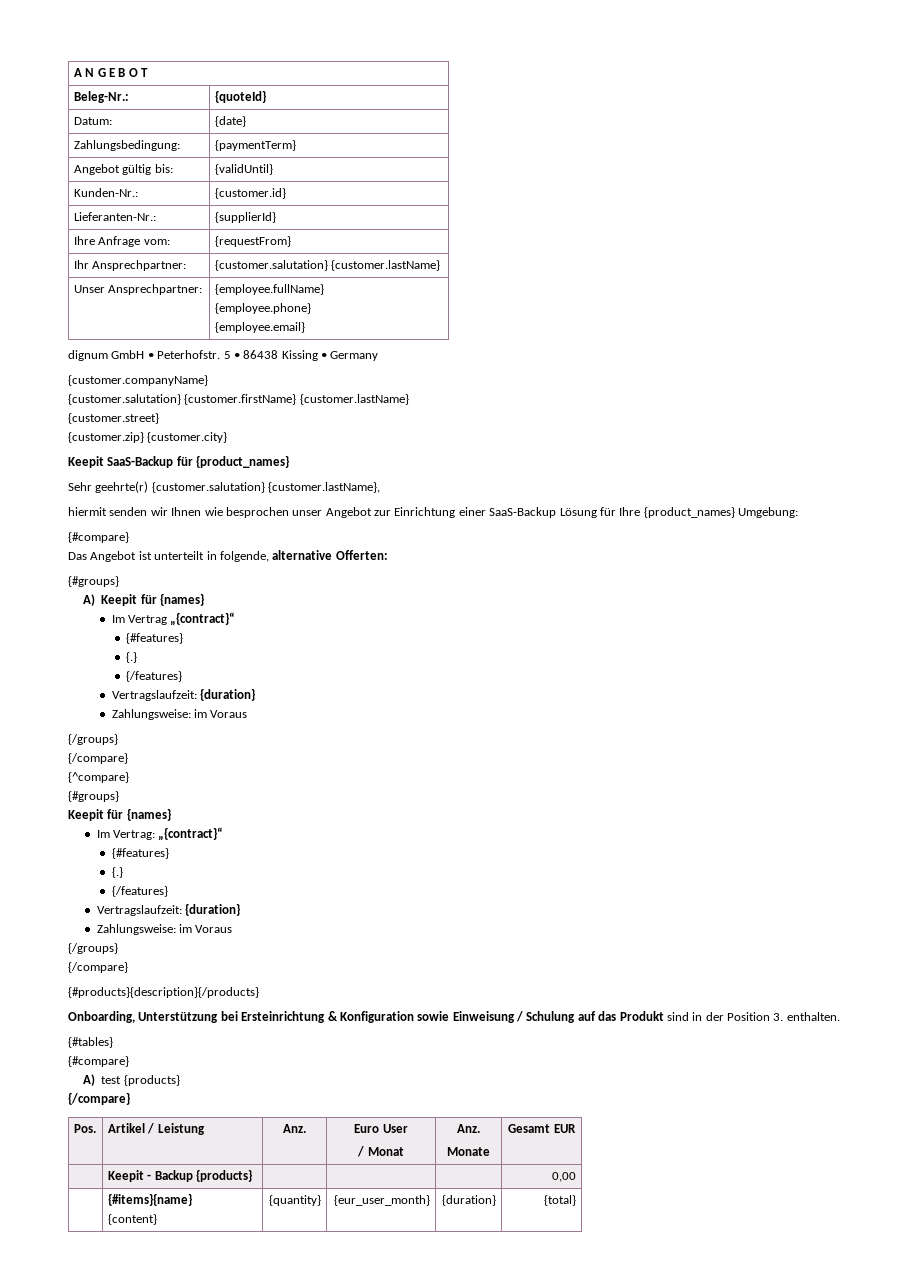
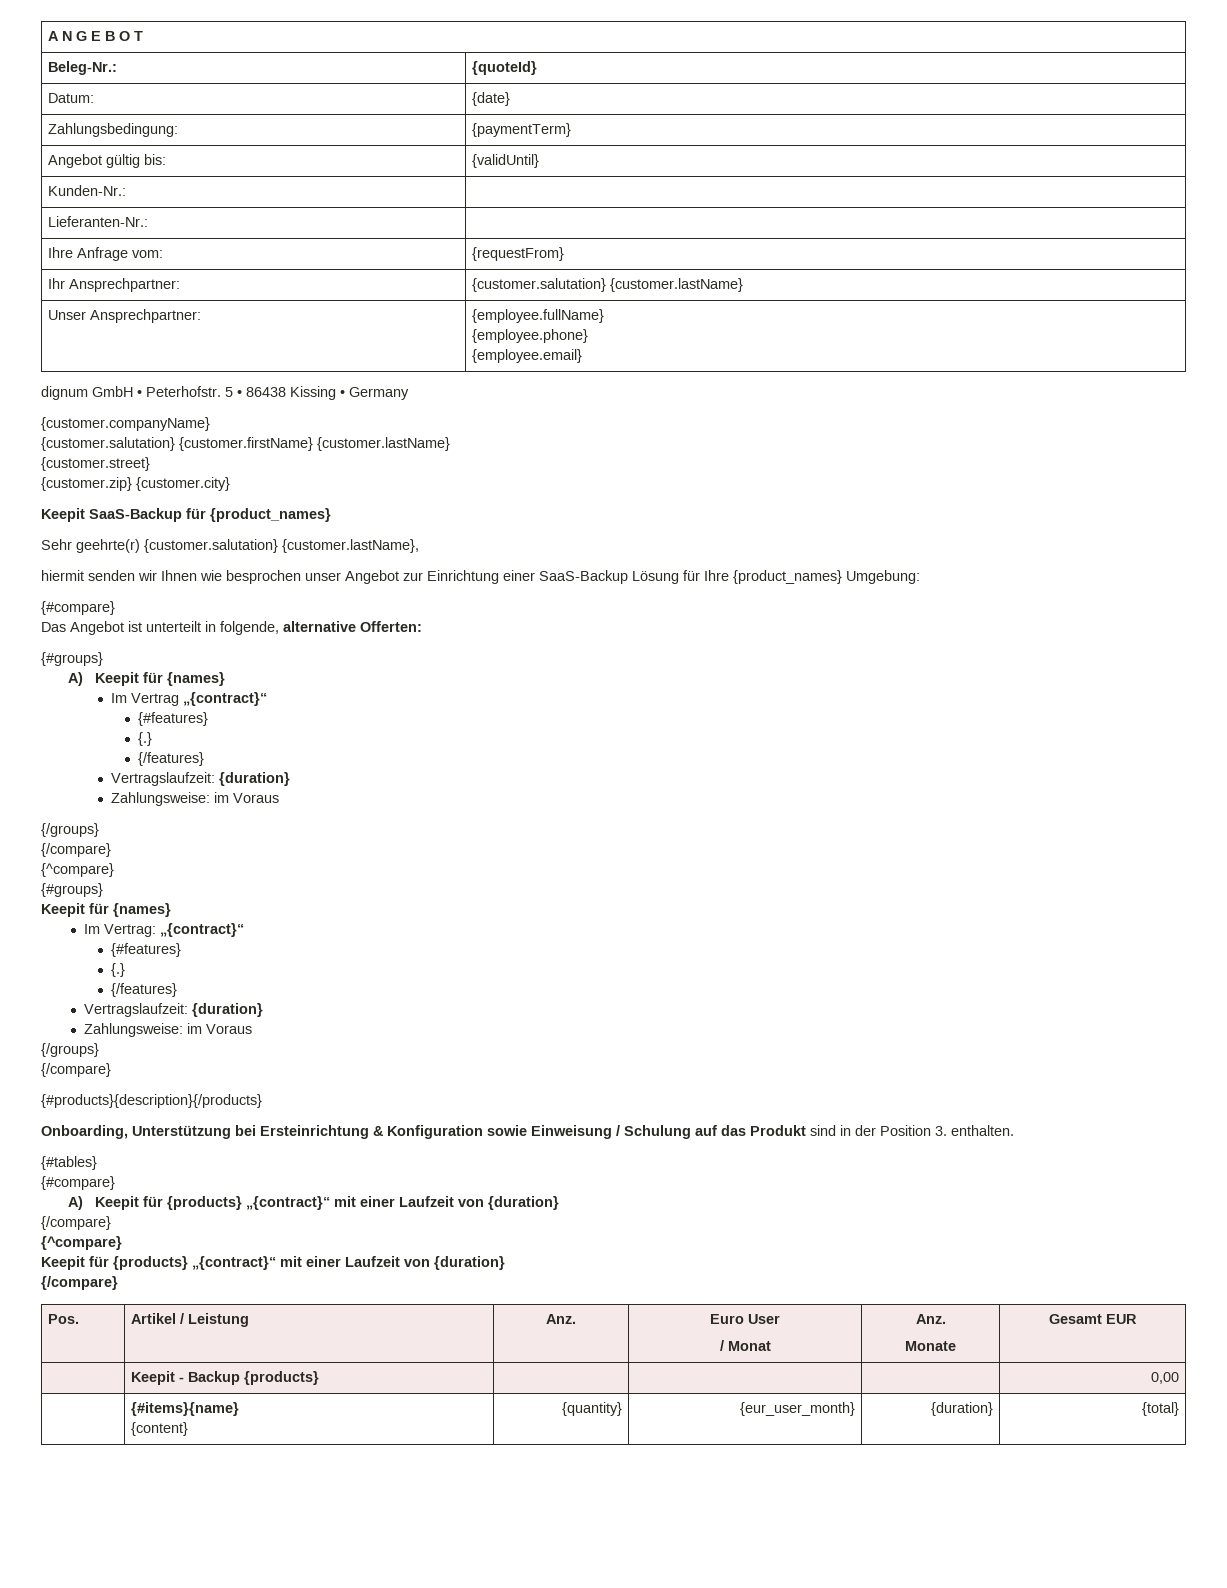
[214,188,286,199] {customer.id} -> (127, 190) none
[214,212,276,223] {supplierId} -> (149, 221) none
[101,1075,180,1086] test {products} -> [95,1196,560,1210] [41,1216,111,1230] [41,1236,122,1250] [41,1256,505,1270] Keepit für {products} „{contract}“ mit einer Laufzeit von {duration} // {/compare} // {^compare} // Keepit für {products} „{contract}“ mit einer Laufzeit von {duration}

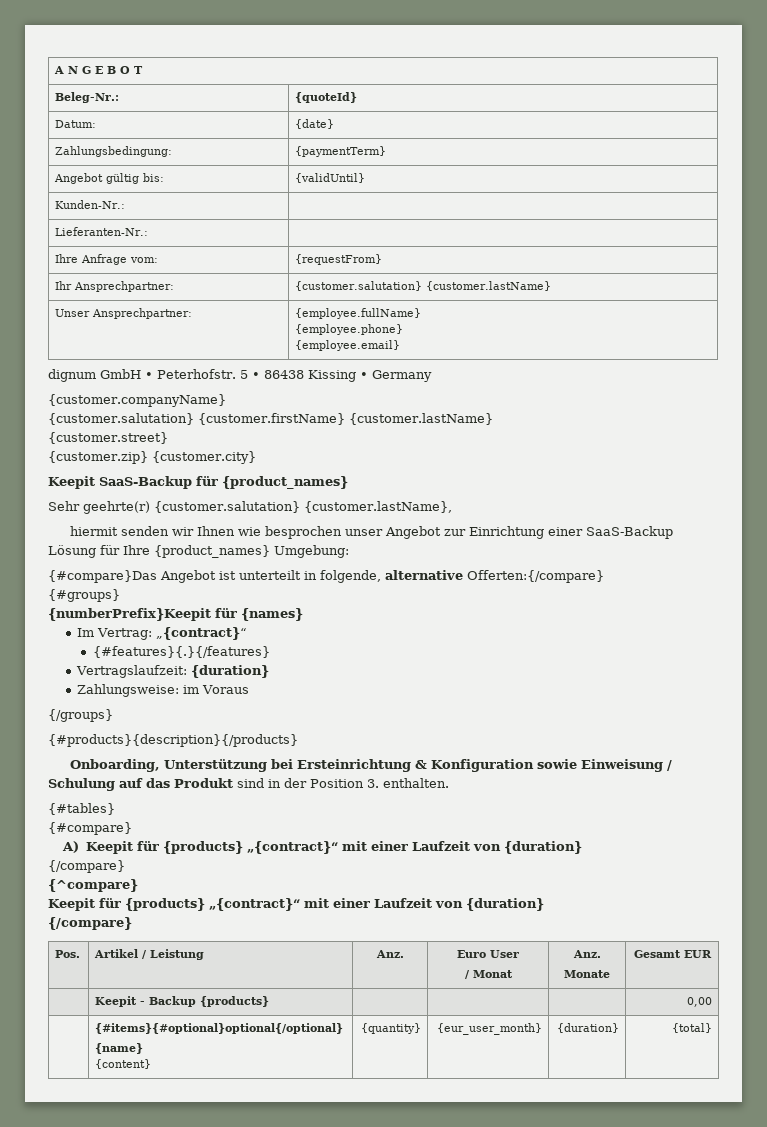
[41,601,115,615] [41,622,66,632] {#compare} // Das -> [48,570,157,583] {#compare}Das
[360,621,422,632] [41,652,103,666] [68,672,226,686] [110,692,267,706] [137,712,208,726] [137,732,152,746] [137,752,204,766] [110,772,290,786] [110,792,279,806] [41,823,99,837] [41,843,111,857] [41,863,114,877] [41,883,103,897] [41,903,171,917] [83,923,244,937] [110,943,181,957] [110,963,125,977] [110,983,177,997] [83,1003,263,1017] [83,1023,252,1037] [41,1043,99,1057] [41,1063,111,1077] Offerten: // {#groups} // A) Keepit für {names} // Im Vertrag „{contract}“ // {#features} // {.} // {/features} // Vertragslaufzeit: {duration} // Zahlungsweise: im Voraus // {/groups} // {/compare} // {^compare} // {#groups} // Keepit für {names} // Im Vertrag: „{contract}“ // {#features} // {.} // {/features} // Vertragslaufzeit: {duration} // Zahlungsweise: im Voraus // {/groups} // {/compare} -> [467,570,604,583] [48,589,120,602] [48,608,303,621] [77,627,248,640] [92,646,270,658] [76,665,270,678] [77,684,250,697] [48,709,113,722] Offerten:{/compare} // {#groups} // {numberPrefix}Keepit für {names} // Im Vertrag: „{contract}“ // {#features}{.}{/features} // Vertragslaufzeit: {duration} // Zahlungsweise: im Voraus // {/groups}
[131,1402,240,1416] {#items}{name} -> [94,1023,343,1034] [94,1043,143,1054] {#items}{#optional}optional{/optional} // {name}

